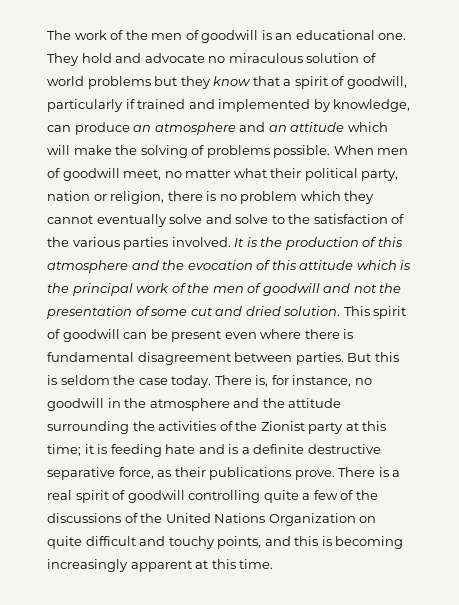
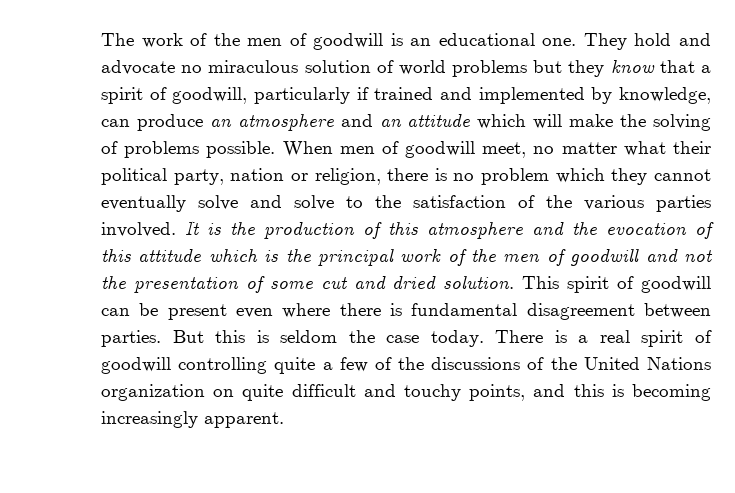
[255,375,372,387] [47,398,342,411] [47,421,387,434] [47,444,381,457] [47,467,376,480] is, for instance, no goodwill in the atmosphere and the attitude surrounding the activities of the Zionist party at this time; it is feeding hate and is a definite destructive separative force, as their publications prove. There -> (544, 336) none
[268,513,356,526] Organization -> [101,384,205,401] organization
[130,559,274,572] apparent at this time. -> [204,412,284,428] apparent.

